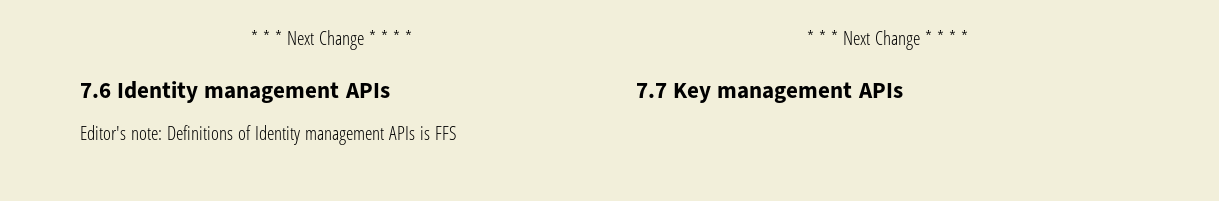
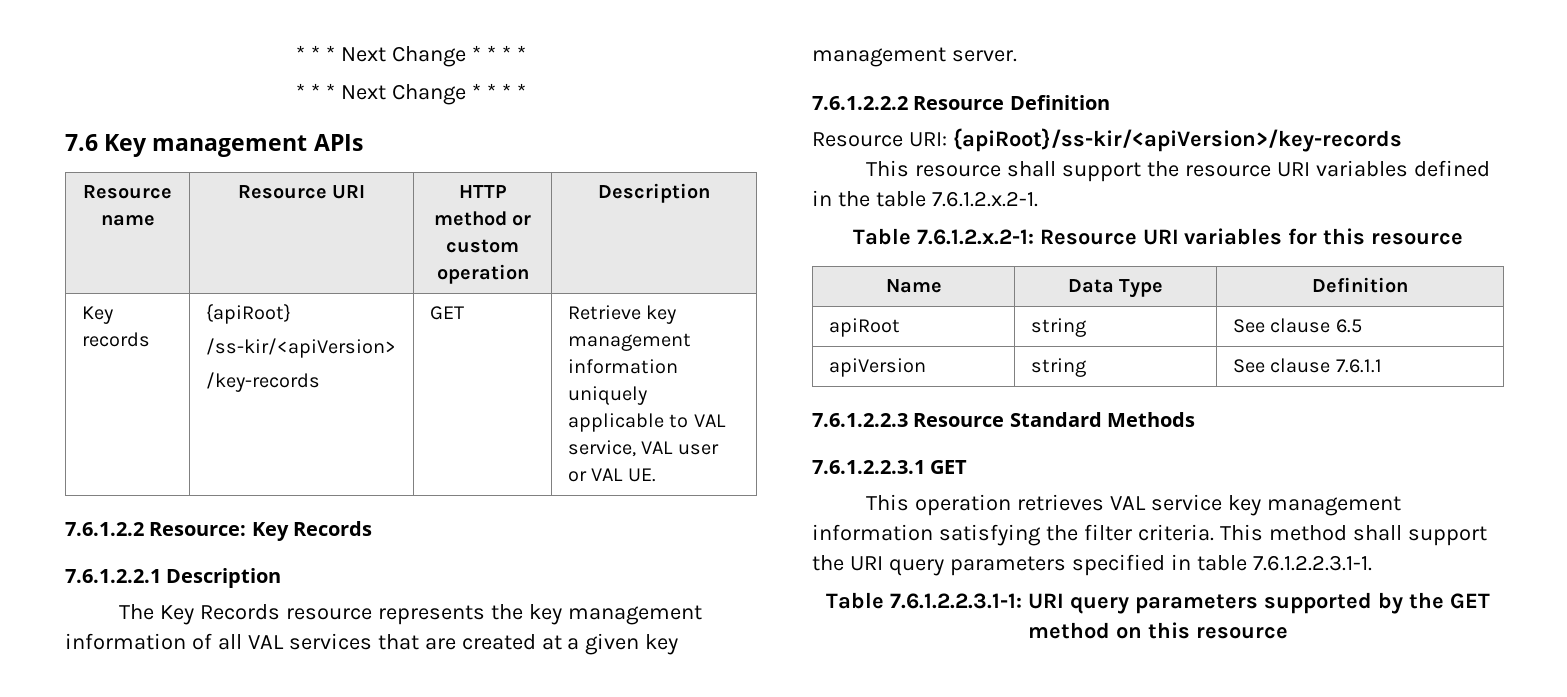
[251,30,412,50] [80,81,390,103] [80,125,457,145] [807,30,968,50] [636,82,903,103] * * * Next Change * * * * // 7.6 Identity management APIs // Editor's note: Definitions of Identity management APIs is FFS // * * * Next Change * * * * // 7.7 Key management APIs -> [296,45,526,67] [296,83,526,105] [65,134,363,157] [83,185,172,199] [100,215,155,226] [237,185,366,199] [458,185,507,198] [433,211,532,226] [446,239,519,253] [436,264,529,284] [598,183,710,203] [81,306,113,324] [81,332,150,347] [205,304,291,324] [205,338,396,358] [205,372,320,392] [429,306,464,320] [567,305,677,324] [567,333,691,351] [567,359,678,374] [567,386,647,405] [567,413,726,432] [567,440,719,457] [567,468,656,482] [65,521,372,541] [65,568,282,588] [119,604,702,625] [65,633,679,655] [812,47,1017,67] [812,95,1110,110] [812,128,1402,152] [866,160,1490,182] [812,190,1038,207] [852,228,1464,245] [885,279,942,293] [1067,279,1164,298] [1312,277,1408,293] [828,318,900,337] [1030,318,1086,337] [1232,318,1362,333] [828,358,926,377] [1030,358,1086,377] [1232,358,1382,373] [812,412,1195,427] [812,460,968,474] [866,494,1401,516] [812,524,1487,546] [812,554,1372,576] [826,592,1490,614] [1028,622,1288,639] * * * Next Change * * * * // * * * Next Change * * * * // 7.6 Key management APIs // Resource name | Resource URI | HTTP method or custom operation | Description // Key records | {apiRoot} // /ss-kir/<apiVersion> // /key-records | GET | Retrieve key management information uniquely applicable to VAL service, VAL user or VAL UE. // 7.6.1.2.2 Resource: Key Records // 7.6.1.2.2.1 Description // The Key Records resource represents the key management information of all VAL services that are created at a given key management server. // 7.6.1.2.2.2 Resource Definition // Resource URI: {apiRoot}/ss-kir/<apiVersion>/key-records // This resource shall support the resource URI variables defined in the table 7.6.1.2.x.2-1. // Table 7.6.1.2.x.2-1: Resource URI variables for this resource // Name | Data Type | Definition // apiRoot | string | See clause 6.5 // apiVersion | string | See clause 7.6.1.1 // 7.6.1.2.2.3 Resource Standard Methods // 7.6.1.2.2.3.1 GET // This operation retrieves VAL service key management information satisfying the filter criteria. This method shall support the URI query parameters specified in table 7.6.1.2.2.3.1-1. // Table 7.6.1.2.2.3.1-1: URI query parameters supported by the GET method on this resource

